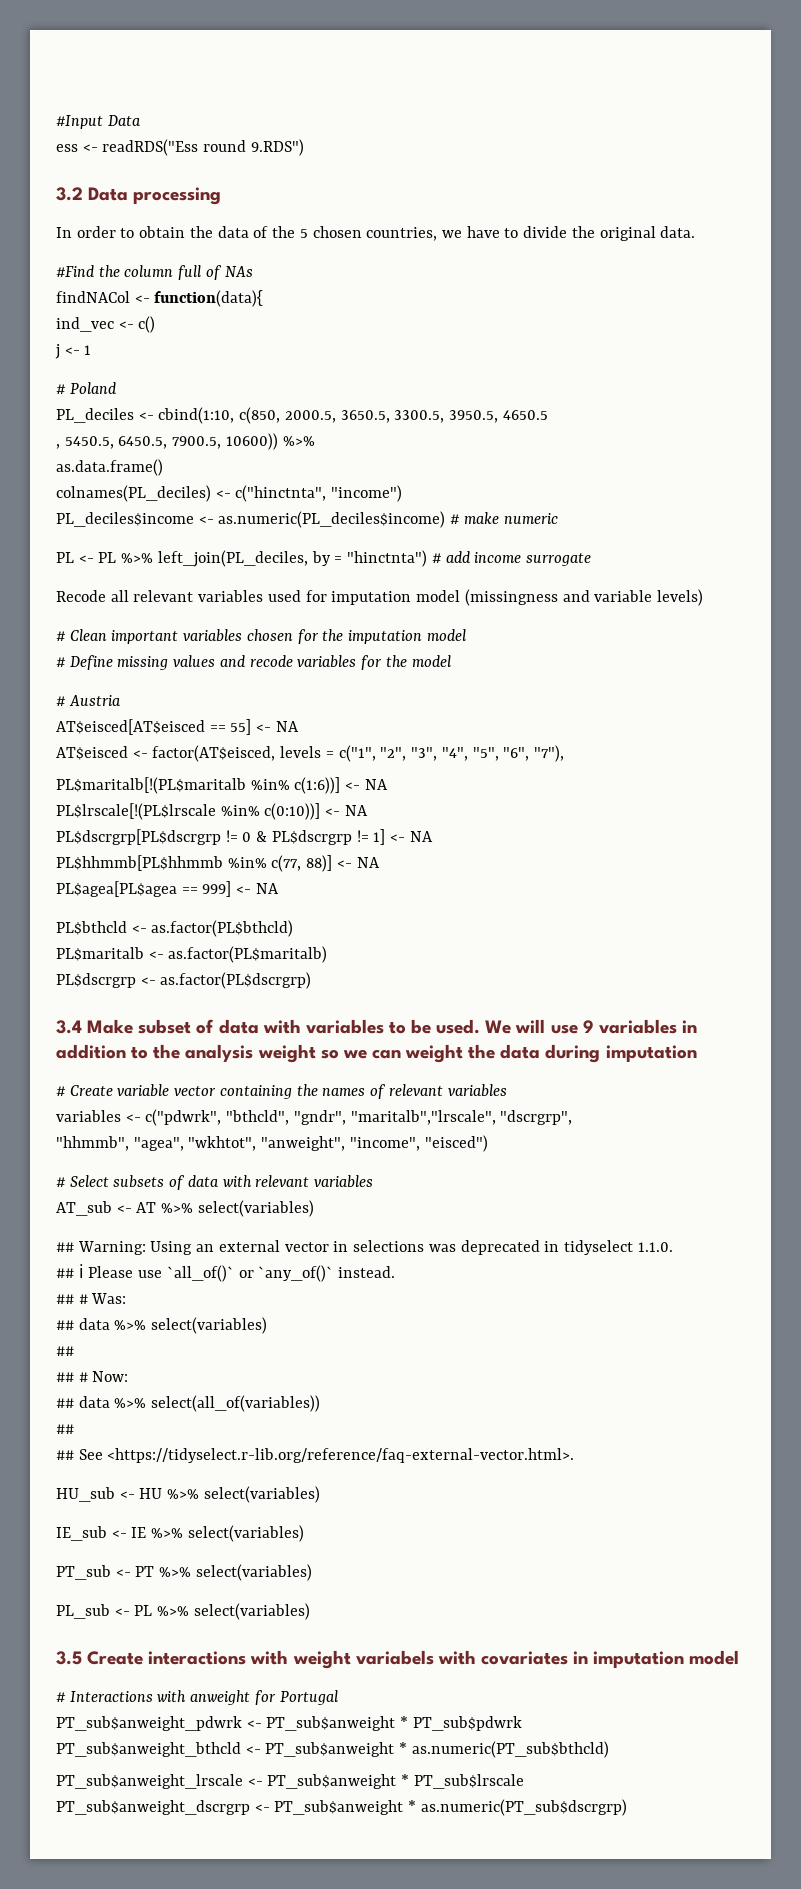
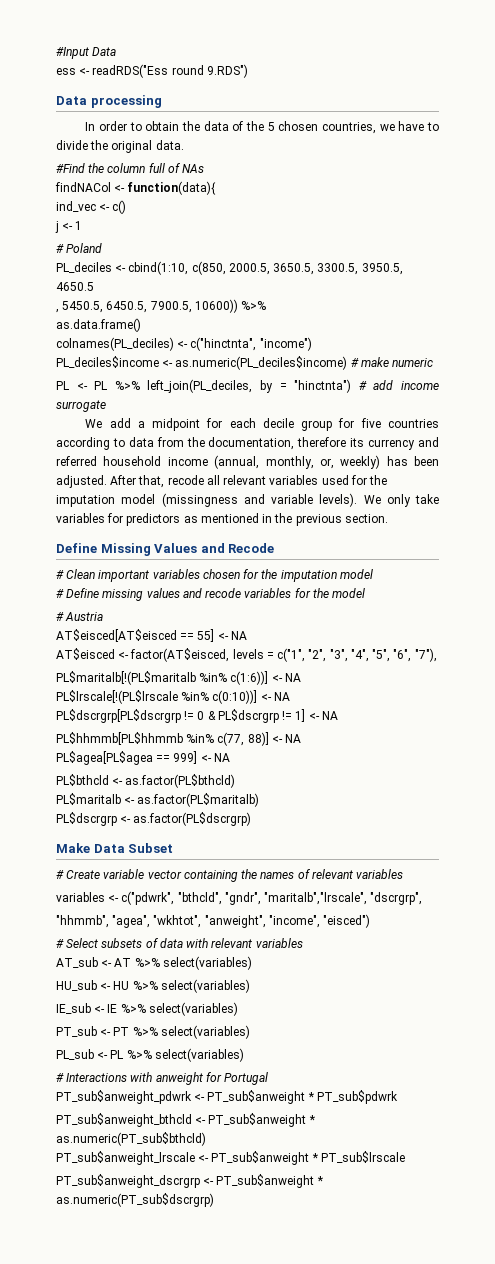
[56,187,83,201] 3.2 -> (248, 71) none
[56,590,106,602] Recode -> [85,418,439,431] [56,437,440,450] [56,455,439,469] [56,475,204,488] We add a midpoint for each decile group for five countries according to data from the documentation, therefore its currency and referred household income (annual, monthly, or, weekly) has been adjusted. After that, recode
(327, 596) none -> [369,475,388,485] the
[656,589,703,606] levels) -> [319,493,439,507] [56,513,388,526] [56,543,275,556] levels). We only take variables for predictors as mentioned in the previous section. // Define Missing Values and Recode
[56,1019,697,1034] [56,1044,697,1063] 3.4 Make subset of data with variables to be used. We will use 9 variables in addition to the analysis weight so we can weight the data during imputation -> [56,843,174,853] Make Data Subset
[56,1240,673,1255] [56,1264,396,1282] [56,1293,127,1304] [56,1317,268,1334] [56,1346,74,1356] [56,1371,129,1382] [56,1395,321,1412] [56,1424,74,1434] [56,1448,575,1463] // ## Warning: Using an external vector in selections was deprecated in tidyselect 1.1.0. // ## ℹ Please use `all_of()` or `any_of()` instead. // ## # Was: // ## data %>% select(variables) // ## // ## # Now: // ## data %>% select(all_of(variables)) // ## // ## See <https://tidyselect.r-lib.org/reference/faq-external-vector.html>. -> (252, 963) none
[56,1650,740,1669] // 3.5 Create interactions with weight variabels with covariates in imputation model -> (244, 1055) none

